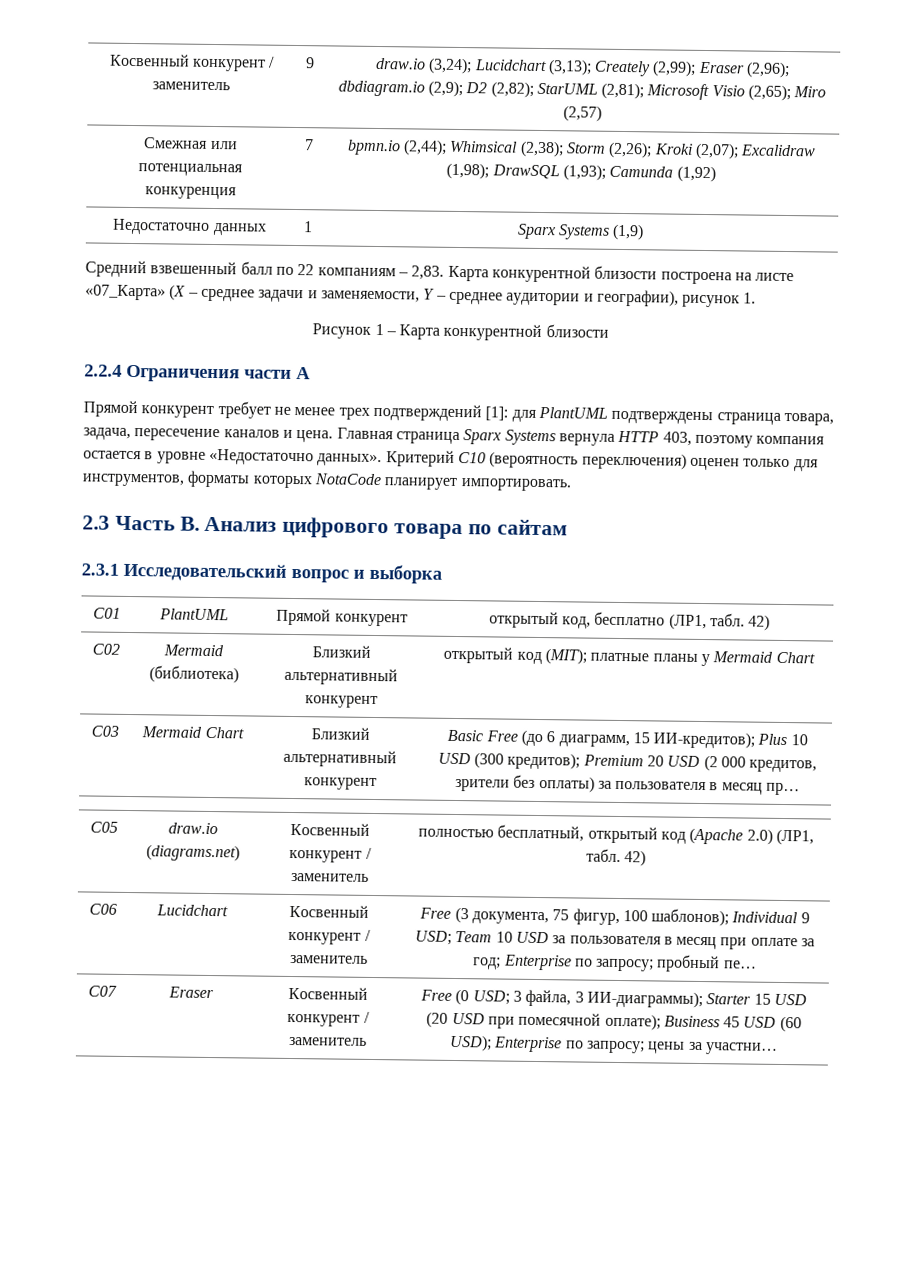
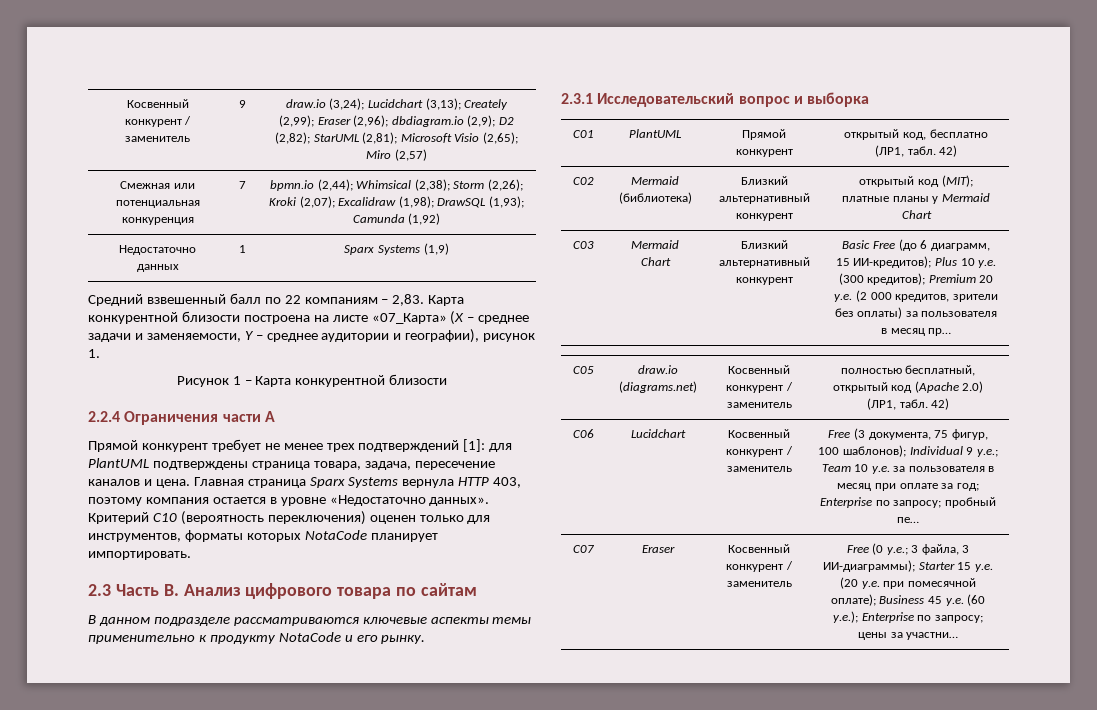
(568, 527) none -> [88,615,532,626] [88,632,426,644] // В данном подразделе рассматриваются ключевые аспекты темы применительно к продукту NotaCode и его рынку.
[437,752,471,765] USD -> [978,260,997,268] у.е.
[667,755,701,767] USD -> [834,294,853,302] у.е.
[414,930,452,945] USD; -> [976,449,998,457] у.е.;
[515,931,549,944] USD -> [871,466,890,474] у.е.
[472,990,510,1005] USD; -> [886,547,908,555] у.е.;
[773,993,807,1006] [426,1011,485,1028] USD (20 USD -> [974,564,993,572] [840,577,880,589] у.е. (20 у.е.
[743,1015,802,1033] [449,1034,493,1052] USD (60 USD); -> [945,594,986,606] [833,611,859,623] у.е. (60 у.е.);

